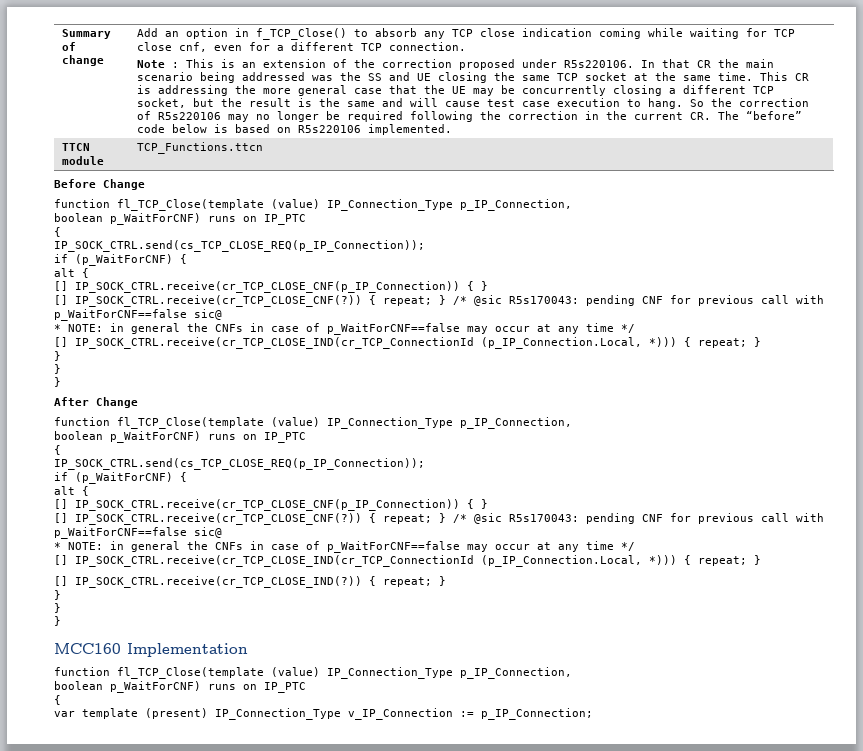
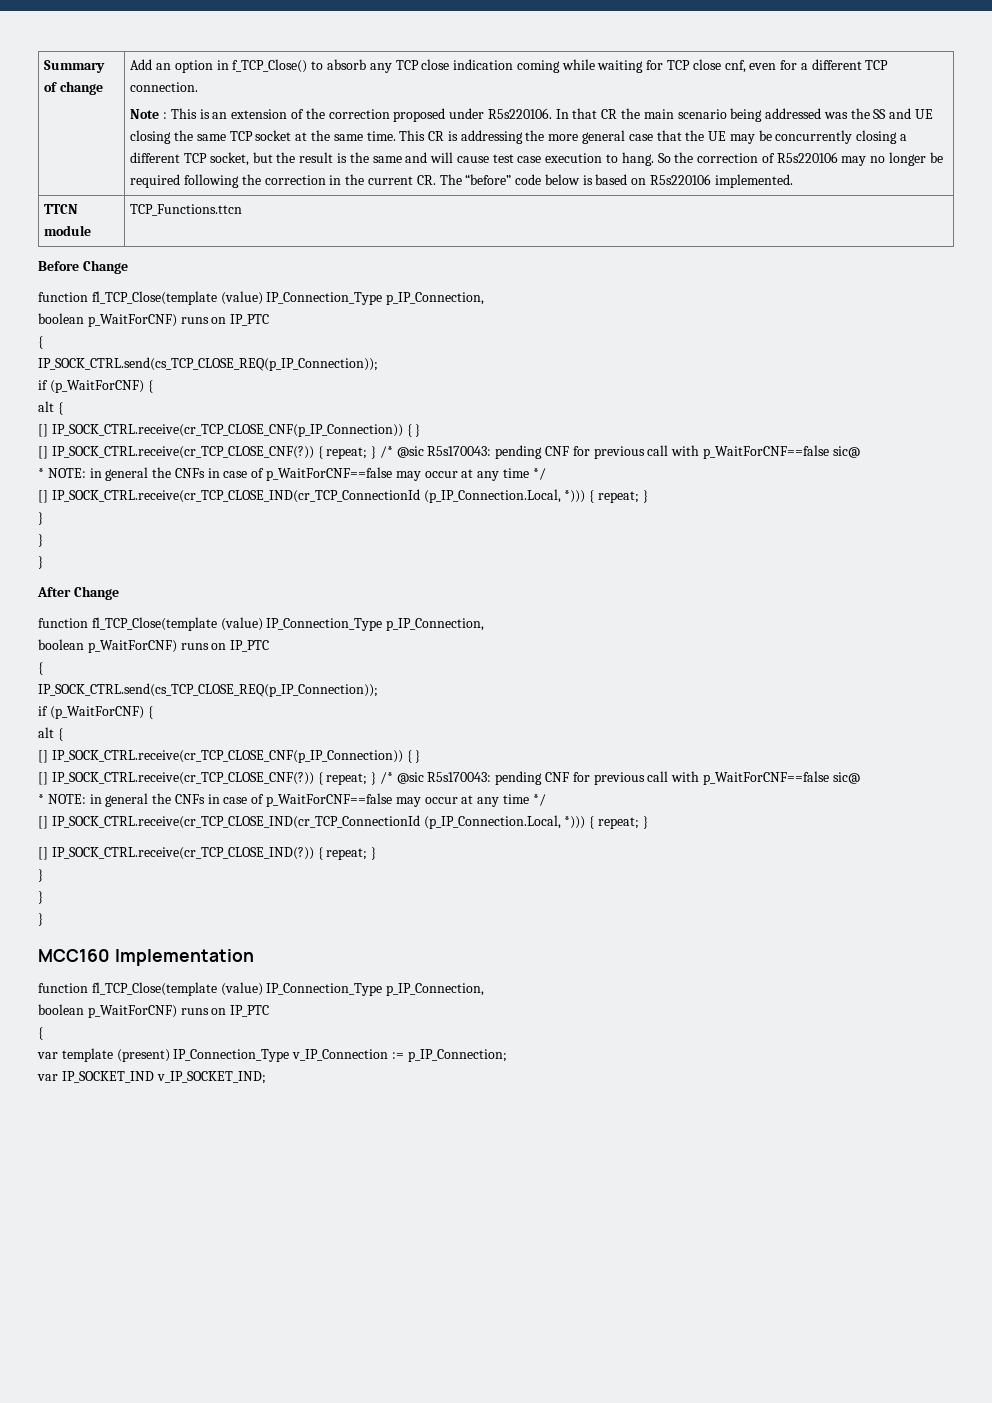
(593, 714) none -> [37,1071,266,1084] // var IP_SOCKET_IND v_IP_SOCKET_IND;

